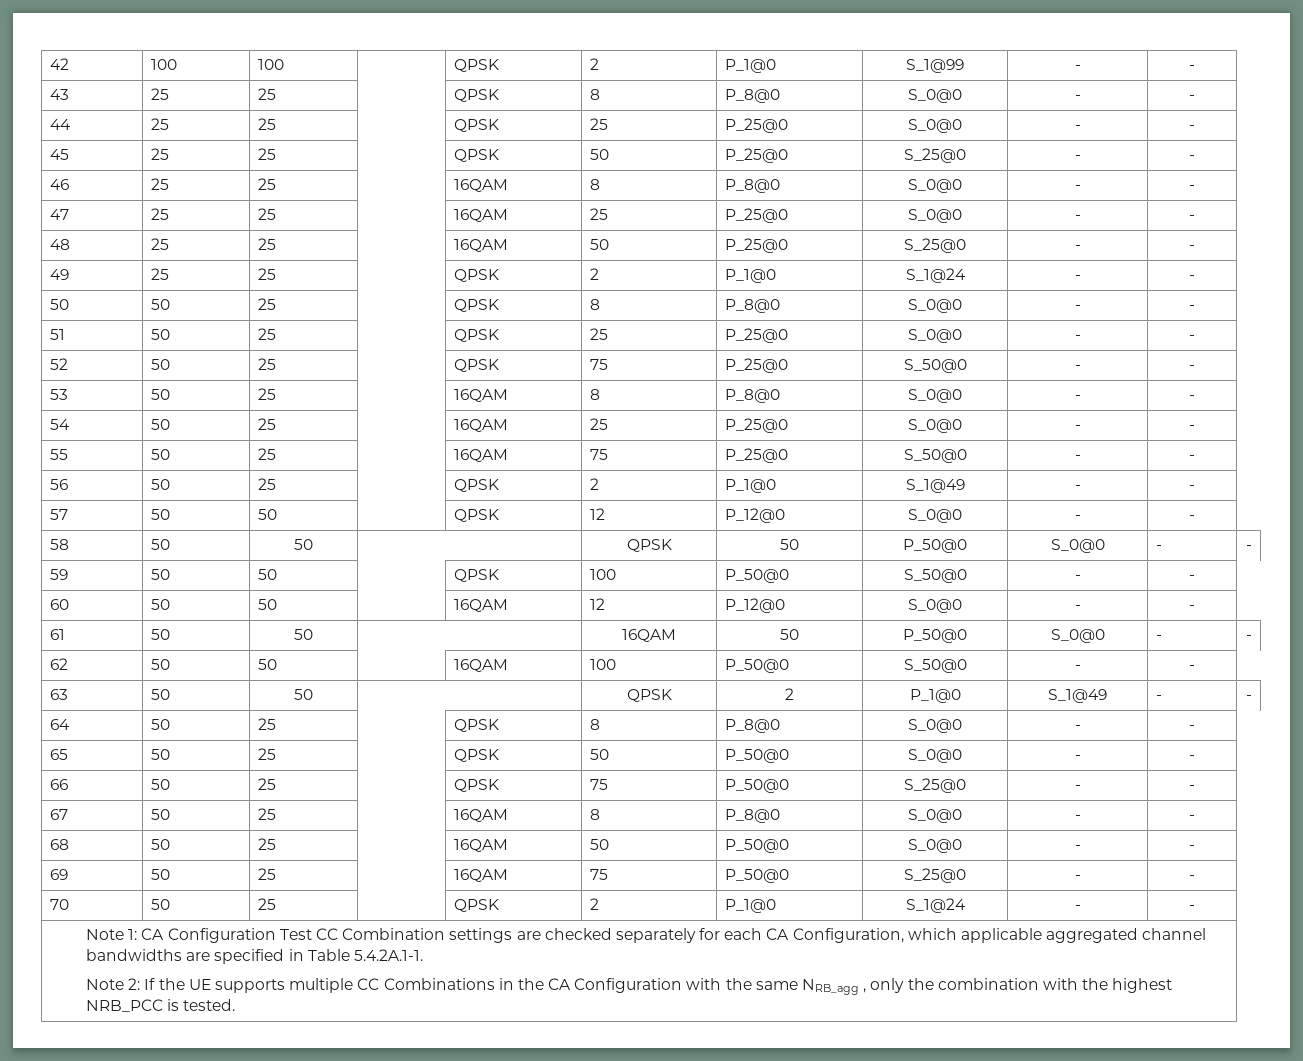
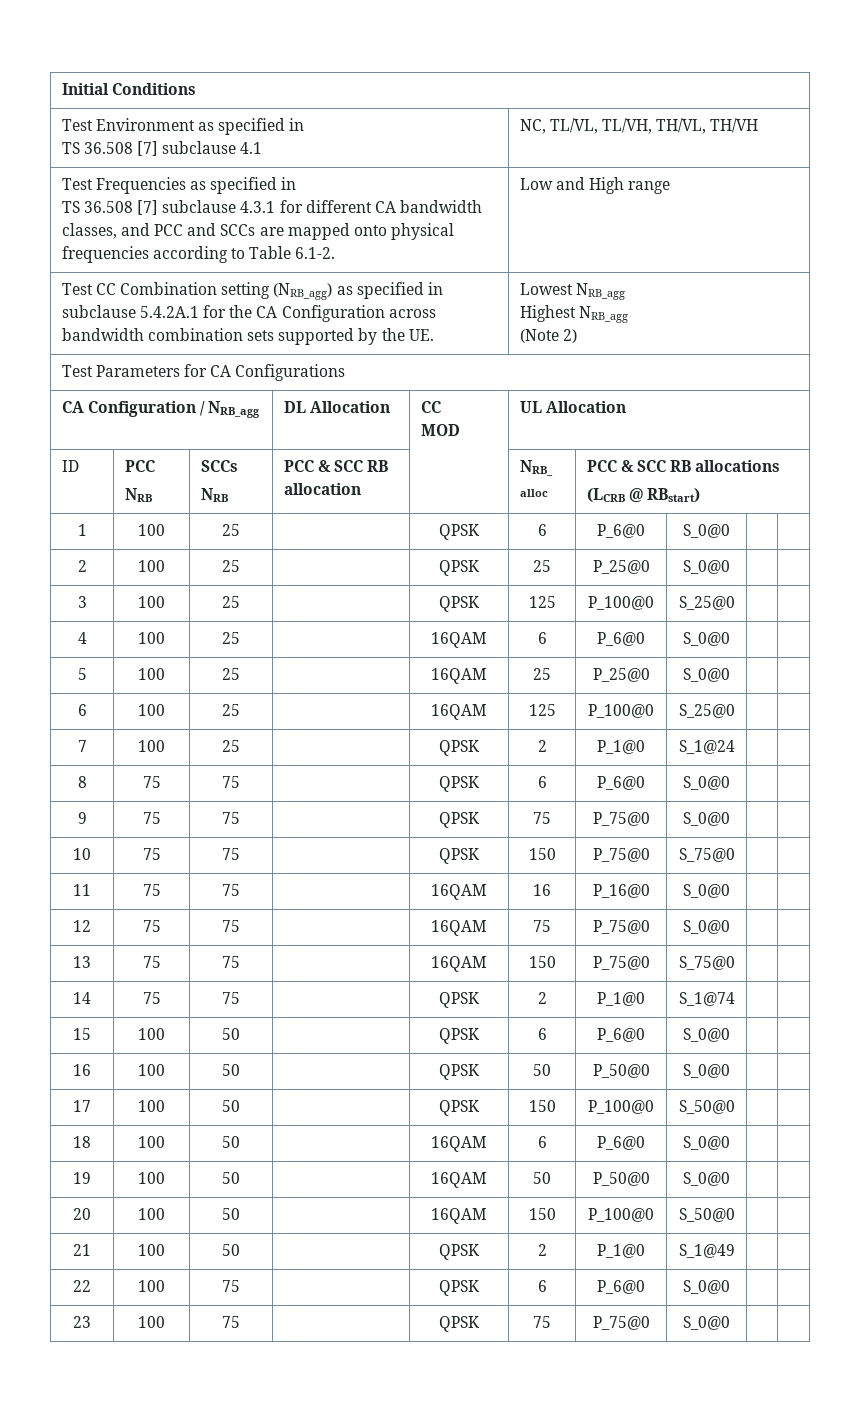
[49,58,69,70] [150,59,177,70] [257,59,284,70] [453,59,499,72] [589,58,599,70] [724,59,776,73] [906,59,964,73] [1074,65,1081,70] [1189,65,1195,70] [49,89,69,100] [150,88,169,100] [257,88,276,100] [453,89,499,102] [589,89,600,100] [724,89,780,103] [908,89,962,103] [1074,95,1081,100] [1189,95,1195,100] [49,119,71,130] [150,118,169,130] [257,118,276,130] [453,119,499,132] [589,118,608,130] [724,118,788,133] [908,119,962,133] [1074,125,1081,130] [1189,125,1195,130] [49,149,69,160] [150,148,169,160] [257,148,276,160] [453,149,499,162] [589,149,609,160] [724,148,788,163] [904,148,966,163] [1074,155,1081,160] [1189,155,1195,160] [49,179,69,190] [150,178,169,190] [257,178,276,190] [453,179,508,192] [589,179,600,190] [724,179,780,193] [908,179,962,193] [1074,185,1081,190] [1189,185,1195,190] [49,209,69,220] [150,208,169,220] [257,208,276,220] [453,209,508,222] [589,208,608,220] [724,208,788,223] [908,209,962,223] [1074,215,1081,220] [1189,215,1195,220] [49,239,70,250] [150,238,169,250] [257,238,276,250] [453,239,508,252] [589,239,609,250] [724,238,788,253] [904,238,966,253] [1074,245,1081,250] [1189,245,1195,250] [49,269,69,280] [150,268,169,280] [257,268,276,280] [453,269,499,282] [589,268,599,280] [724,269,776,283] [905,268,966,283] [1074,275,1081,280] [1189,275,1195,280] [49,299,69,310] [150,299,170,310] [257,298,276,310] [453,299,499,312] [589,299,600,310] [724,299,780,313] [908,299,962,313] [1074,305,1081,310] [1189,305,1195,310] [49,329,65,340] [150,329,170,340] [257,328,276,340] [453,329,499,342] [589,328,608,340] [724,328,788,343] [908,329,962,343] [1074,335,1081,340] [1189,335,1195,340] [49,358,68,370] [150,359,170,370] [257,358,276,370] [453,359,499,372] [589,359,608,370] [724,358,788,373] [903,359,967,373] [1074,365,1081,370] [1189,365,1195,370] [49,389,68,400] [150,389,170,400] [257,388,276,400] [453,389,508,402] [589,389,600,400] [724,389,780,403] [908,389,962,403] [1074,395,1081,400] [1189,395,1195,400] [49,419,70,430] [150,419,170,430] [257,418,276,430] [453,419,508,432] [589,418,608,430] [724,418,788,433] [908,419,962,433] [1074,425,1081,430] [1189,425,1195,430] [49,449,68,460] [150,449,170,460] [257,448,276,460] [453,449,508,462] [589,449,608,460] [724,448,788,463] [903,449,967,463] [1074,455,1081,460] [1189,455,1195,460] [49,479,68,490] [150,479,170,490] [257,478,276,490] [453,479,499,492] [589,478,599,490] [724,479,776,493] [905,479,965,493] [1074,485,1081,490] [1189,485,1195,490] [49,509,68,520] [150,509,170,520] [257,509,277,520] [453,509,499,522] [589,508,605,520] [724,508,785,523] [908,509,962,523] [1074,515,1081,520] [1189,515,1195,520] [49,539,69,550] [150,539,170,550] 42 | 100 | 100 | | QPSK | 2 | P_1@0 | S_1@99 | - | - // 43 | 25 | 25 | | QPSK | 8 | P_8@0 | S_0@0 | - | - // 44 | 25 | 25 | | QPSK | 25 | P_25@0 | S_0@0 | - | - // 45 | 25 | 25 | | QPSK | 50 | P_25@0 | S_25@0 | - | - // 46 | 25 | 25 | | 16QAM | 8 | P_8@0 | S_0@0 | - | - // 47 | 25 | 25 | | 16QAM | 25 | P_25@0 | S_0@0 | - | - // 48 | 25 | 25 | | 16QAM | 50 | P_25@0 | S_25@0 | - | - // 49 | 25 | 25 | | QPSK | 2 | P_1@0 | S_1@24 | - | - // 50 | 50 | 25 | | QPSK | 8 | P_8@0 | S_0@0 | - | - // 51 | 50 | 25 | | QPSK | 25 | P_25@0 | S_0@0 | - | - // 52 | 50 | 25 | | QPSK | 75 | P_25@0 | S_50@0 | - | - // 53 | 50 | 25 | | 16QAM | 8 | P_8@0 | S_0@0 | - | - // 54 | 50 | 25 | | 16QAM | 25 | P_25@0 | S_0@0 | - | - // 55 | 50 | 25 | | 16QAM | 75 | P_25@0 | S_50@0 | - | - // 56 | 50 | 25 | | QPSK | 2 | P_1@0 | S_1@49 | - | - // 57 | 50 | 50 | | QPSK | 12 | P_12@0 | S_0@0 | - | - // 58 | 50 -> [61,83,196,95] [61,118,305,135] [61,141,263,156] [519,118,759,134] [61,177,297,194] [61,200,483,215] [61,223,455,240] [61,246,336,263] [519,177,671,194] [61,282,444,300] [61,305,436,322] [61,328,434,345] [519,283,625,300] [519,305,628,323] [519,329,577,343] [61,364,346,381] [61,401,261,418] [283,401,390,413] [420,401,441,413] [420,424,460,436] [519,401,626,413] [61,460,79,472] [124,460,155,472] [124,488,152,502] [200,460,238,472] [200,488,228,502] [283,460,389,472] [283,483,361,495] [519,460,553,476] [519,489,548,497] [586,460,781,472] [586,488,701,503] [77,524,87,536] [138,524,165,536] [222,524,240,536] [439,524,480,540] [537,524,547,536] [597,524,645,538] [683,524,730,538] [77,560,87,572] [138,560,165,572] [222,560,240,572] [439,560,480,576] [533,560,551,572] [592,560,650,574] [683,560,730,574] [77,596,87,608] [138,596,165,608] [222,596,240,608] [439,596,480,612] [528,596,556,608] [588,596,654,610] [678,596,735,610] [77,632,87,644] [138,632,165,644] [222,632,240,644] [431,632,487,648] [537,632,547,644] [597,632,645,646] [683,632,730,646] [77,668,87,680] [138,668,165,680] [222,668,240,680] [431,668,487,684] [533,668,551,680] [592,668,650,682] [683,668,730,682] [77,704,87,716] [138,704,165,716] [222,704,240,716] [431,704,487,720] [528,704,556,716] [588,704,654,718] [678,704,735,718] [77,740,87,752] [138,740,165,752] [222,740,240,752] [439,740,480,756] [537,740,547,752] [597,740,645,754] [678,740,735,754] [77,776,87,788] [142,776,161,788] [222,776,240,788] [439,776,480,792] [537,776,547,788] [597,776,645,790] [683,776,730,790] [77,812,87,824] [142,812,161,824] [222,812,240,824] [439,812,480,828] [533,812,551,824] [592,812,650,826] [683,812,730,826] [73,848,91,860] [142,848,161,860] [222,848,240,860] [439,848,480,864] [528,848,556,860] [592,848,650,862] [678,848,735,862] [73,884,91,896] [142,884,161,896] [222,884,240,896] [431,884,487,900] [533,884,551,896] [592,884,650,898] [683,884,730,898] [73,920,91,932] [142,920,161,932] [222,920,240,932] [431,920,487,936] [533,920,551,932] [592,920,650,934] [683,920,730,934] [73,956,91,968] [142,956,161,968] [222,956,240,968] [431,956,487,972] [528,956,556,968] [592,956,650,970] [678,956,735,970] [73,992,91,1004] [142,992,161,1004] [222,992,240,1004] [439,992,480,1008] [537,992,547,1004] [597,992,645,1006] [678,992,735,1006] [73,1028,91,1040] [138,1028,165,1040] [222,1028,240,1040] [439,1028,480,1044] [537,1028,547,1040] [597,1028,645,1042] [683,1028,730,1042] [73,1064,91,1076] [138,1064,165,1076] Initial Conditions // Test Environment as specified in // TS 36.508 [7] subclause 4.1 | NC, TL/VL, TL/VH, TH/VL, TH/VH // Test Frequencies as specified in // TS 36.508 [7] subclause 4.3.1 for different CA bandwidth classes, and PCC and SCCs are mapped onto physical frequencies according to Table 6.1-2. | Low and High range // Test CC Combination setting (NRB_agg) as specified in subclause 5.4.2A.1 for the CA Configuration across bandwidth combination sets supported by the UE. | Lowest NRB_agg // Highest NRB_agg // (Note 2) // Test Parameters for CA Configurations // CA Configuration / NRB_agg | DL Allocation | CC // MOD | UL Allocation // ID | PCC // NRB | SCCs // NRB | PCC & SCC RB allocation | | NRB_ alloc | PCC & SCC RB allocations // (LCRB @ RBstart) // 1 | 100 | 25 | | QPSK | 6 | P_6@0 | S_0@0 | | // 2 | 100 | 25 | | QPSK | 25 | P_25@0 | S_0@0 | | // 3 | 100 | 25 | | QPSK | 125 | P_100@0 | S_25@0 | | // 4 | 100 | 25 | | 16QAM | 6 | P_6@0 | S_0@0 | | // 5 | 100 | 25 | | 16QAM | 25 | P_25@0 | S_0@0 | | // 6 | 100 | 25 | | 16QAM | 125 | P_100@0 | S_25@0 | | // 7 | 100 | 25 | | QPSK | 2 | P_1@0 | S_1@24 | | // 8 | 75 | 75 | | QPSK | 6 | P_6@0 | S_0@0 | | // 9 | 75 | 75 | | QPSK | 75 | P_75@0 | S_0@0 | | // 10 | 75 | 75 | | QPSK | 150 | P_75@0 | S_75@0 | | // 11 | 75 | 75 | | 16QAM | 16 | P_16@0 | S_0@0 | | // 12 | 75 | 75 | | 16QAM | 75 | P_75@0 | S_0@0 | | // 13 | 75 | 75 | | 16QAM | 150 | P_75@0 | S_75@0 | | // 14 | 75 | 75 | | QPSK | 2 | P_1@0 | S_1@74 | | // 15 | 100 | 50 | | QPSK | 6 | P_6@0 | S_0@0 | | // 16 | 100
[1155,545,1162,550] [1245,545,1252,550] [49,569,68,580] [150,569,170,580] [257,569,277,580] [453,569,499,582] [589,569,616,580] [724,569,789,583] [903,569,967,583] [1074,575,1081,580] [1189,575,1195,580] [49,599,69,610] [150,599,170,610] [257,599,277,610] [453,599,508,612] [589,598,605,610] [724,598,785,613] [908,599,962,613] [1074,605,1081,610] [1189,605,1195,610] [49,629,65,640] [150,629,170,640] - | - // 59 | 50 | 50 | | QPSK | 100 | P_50@0 | S_50@0 | - | - // 60 | 50 | 50 | | 16QAM | 12 | P_12@0 | S_0@0 | - | - // 61 | 50 -> [73,1100,91,1112] [138,1100,165,1112] [222,1100,240,1112] [439,1100,480,1116] [528,1100,556,1112] [588,1100,654,1114] [678,1100,735,1114] [73,1136,91,1148] [138,1136,165,1148] [222,1136,240,1148] [431,1136,487,1152] [537,1136,547,1148] [597,1136,645,1150] [683,1136,730,1150] [73,1172,91,1184] [138,1172,165,1184] | // 17 | 100 | 50 | | QPSK | 150 | P_100@0 | S_50@0 | | // 18 | 100 | 50 | | 16QAM | 6 | P_6@0 | S_0@0 | | // 19 | 100
[1155,635,1162,640] [1245,635,1252,640] [49,658,68,670] [150,659,170,670] [257,659,277,670] [453,659,508,672] [589,659,616,670] [724,659,789,673] [903,659,967,673] [1074,665,1081,670] [1189,665,1195,670] [49,689,68,700] [150,689,170,700] - | - // 62 | 50 | 50 | | 16QAM | 100 | P_50@0 | S_50@0 | - | - // 63 | 50 -> [73,1208,91,1220] [138,1208,165,1220] [222,1208,240,1220] [431,1208,487,1224] [528,1208,556,1220] [588,1208,654,1222] [678,1208,735,1222] [73,1244,91,1256] [138,1244,165,1256] | // 20 | 100 | 50 | | 16QAM | 150 | P_100@0 | S_50@0 | | // 21 | 100
[1155,695,1162,700] [1245,695,1252,700] [49,719,70,730] [150,719,170,730] [257,718,276,730] [453,719,499,732] [589,719,600,730] [724,719,780,733] [908,719,962,733] [1074,725,1081,730] [1189,725,1195,730] [49,749,68,760] [150,749,170,760] [257,748,276,760] [453,749,499,762] [589,749,609,760] [724,749,789,763] [908,749,962,763] [1074,755,1081,760] [1189,755,1195,760] [49,779,68,790] [150,779,170,790] [257,778,276,790] [453,779,499,792] [589,779,608,790] [724,779,789,793] [904,778,966,793] [1074,785,1081,790] [1189,785,1195,790] [49,809,68,820] [150,809,170,820] [257,808,276,820] [453,809,508,822] [589,809,600,820] [724,809,780,823] [908,809,962,823] [1074,815,1081,820] [1189,815,1195,820] [49,839,69,850] [150,839,170,850] [257,838,276,850] [453,839,508,852] [589,839,609,850] [724,839,789,853] [908,839,962,853] [1074,845,1081,850] [1189,845,1195,850] [49,869,68,880] [150,869,170,880] [257,868,276,880] [453,869,508,882] [589,869,608,880] [724,869,789,883] [904,868,966,883] [1074,875,1081,880] [1189,875,1195,880] [49,899,69,910] [150,899,170,910] [257,898,276,910] [453,899,499,912] [589,898,599,910] [724,899,776,913] [905,898,966,913] [1074,905,1081,910] [1189,905,1195,910] [86,928,1207,943] [86,949,423,964] [86,978,1173,995] [86,999,236,1012] - | - // 64 | 50 | 25 | | QPSK | 8 | P_8@0 | S_0@0 | - | - // 65 | 50 | 25 | | QPSK | 50 | P_50@0 | S_0@0 | - | - // 66 | 50 | 25 | | QPSK | 75 | P_50@0 | S_25@0 | - | - // 67 | 50 | 25 | | 16QAM | 8 | P_8@0 | S_0@0 | - | - // 68 | 50 | 25 | | 16QAM | 50 | P_50@0 | S_0@0 | - | - // 69 | 50 | 25 | | 16QAM | 75 | P_50@0 | S_25@0 | - | - // 70 | 50 | 25 | | QPSK | 2 | P_1@0 | S_1@24 | - | - // Note 1: CA Configuration Test CC Combination settings are checked separately for each CA Configuration, which applicable aggregated channel bandwidths are specified in Table 5.4.2A.1-1. // Note 2: If the UE supports multiple CC Combinations in the CA Configuration with the same NRB_agg , only the combination with the highest NRB_PCC is tested. -> [73,1280,91,1292] [138,1280,165,1292] [222,1280,240,1292] [439,1280,480,1296] [537,1280,547,1292] [597,1280,645,1294] [683,1280,730,1294] [73,1316,91,1328] [138,1316,165,1328] [222,1316,240,1328] [439,1316,480,1332] [533,1316,551,1328] [592,1316,650,1330] [683,1316,730,1330] | // 22 | 100 | 75 | | QPSK | 6 | P_6@0 | S_0@0 | | // 23 | 100 | 75 | | QPSK | 75 | P_75@0 | S_0@0 | |

